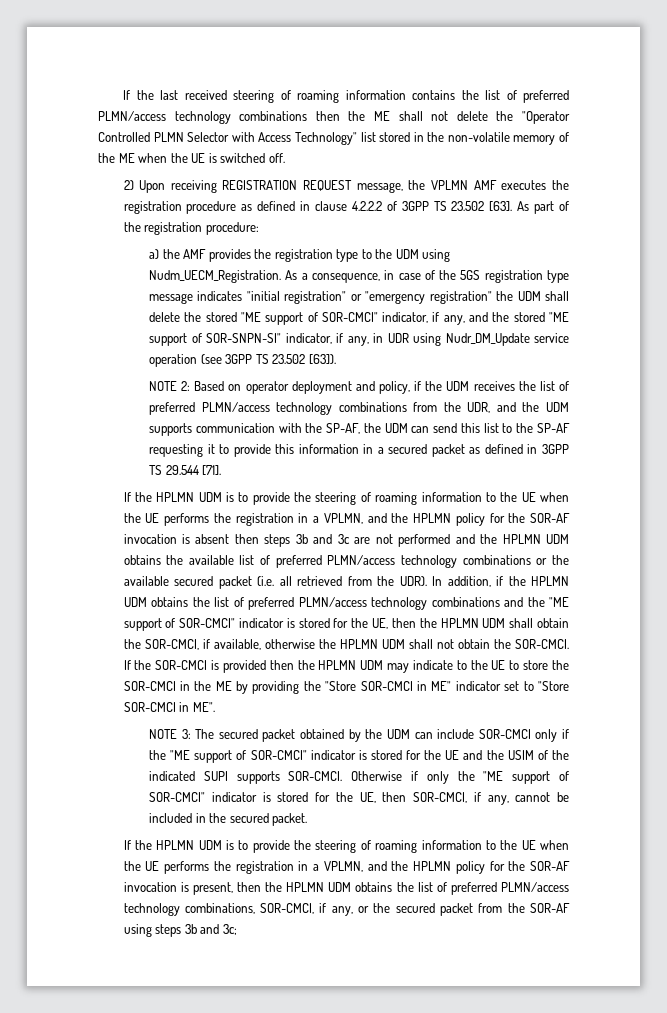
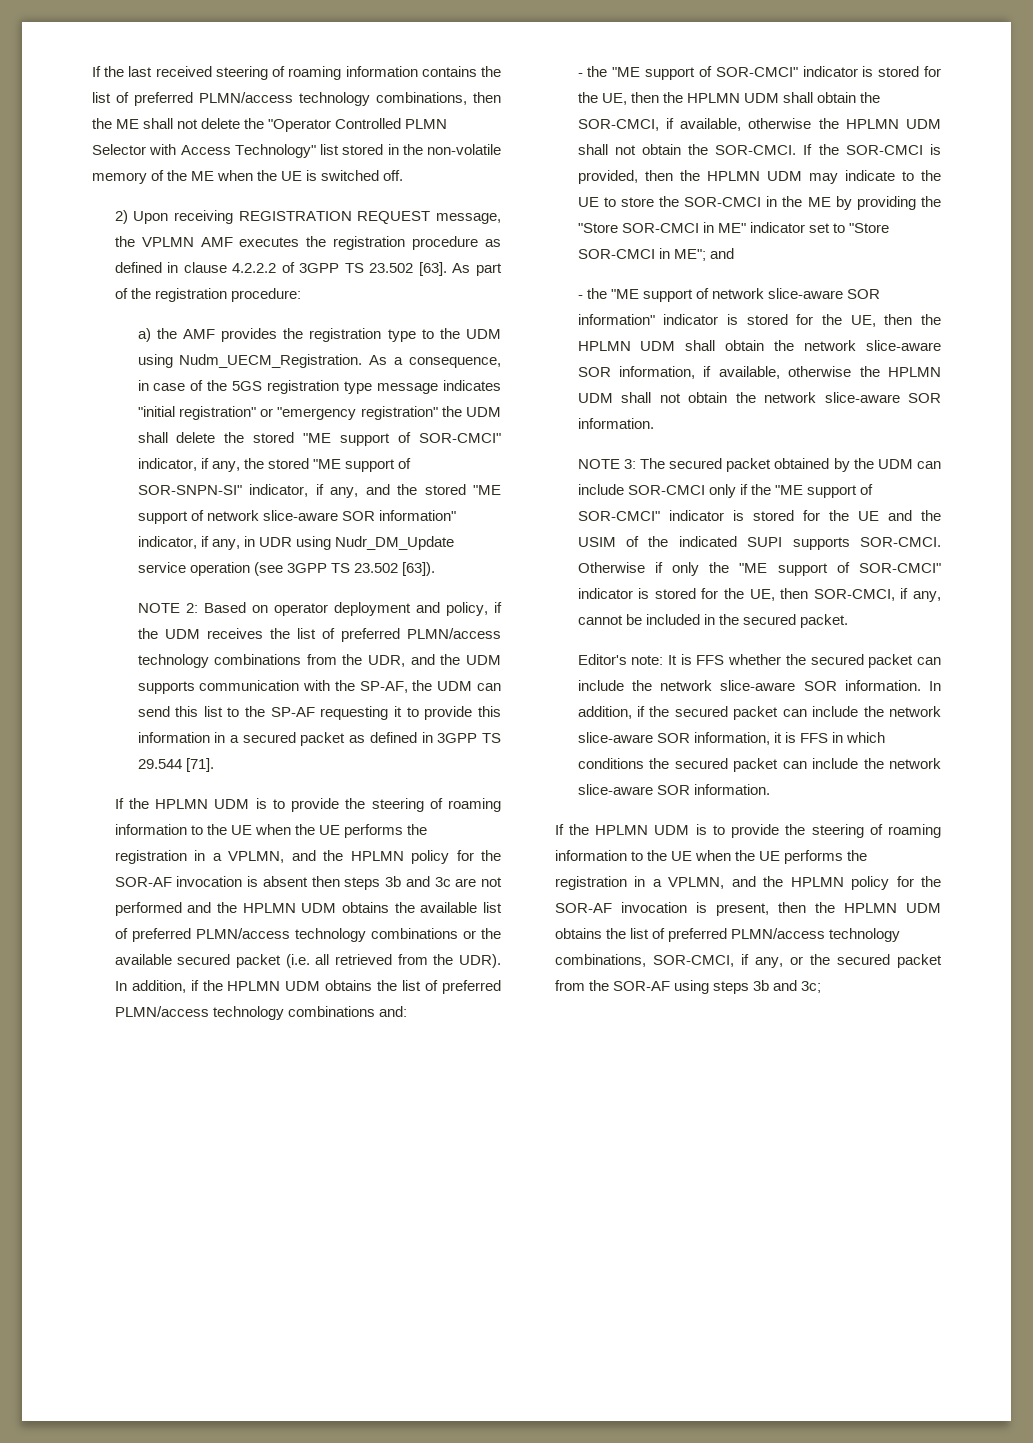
[239,111,308,121] combinations -> [376,92,467,105] combinations,
(465, 320) none -> [243,458,411,472] [137,484,359,498] the stored "ME support of SOR-SNPN-SI" indicator, if any,
[205,333,281,343] SOR-SNPN-SI" -> [206,510,456,521] network slice-aware SOR information"
[503,597,523,607] and -> [378,1006,407,1017] [577,73,583,77] and: // -
[222,660,266,673] provided -> [577,170,638,184] provided,
[192,702,215,712] ME". -> [673,248,734,261] [577,288,880,302] [577,314,941,327] [577,340,941,351] [577,366,941,379] [577,392,942,403] [577,418,654,429] ME"; and // - the "ME support of network slice-aware SOR information" indicator is stored for the UE, then the HPLMN UDM shall obtain the network slice-aware SOR information, if available, otherwise the HPLMN UDM shall not obtain the network slice-aware SOR information.
(308, 819) none -> [577,654,941,668] [577,680,941,691] [577,706,941,720] [577,732,885,745] [577,758,941,772] [577,784,770,795] // Editor's note: It is FFS whether the secured packet can include the network slice-aware SOR information. In addition, if the secured packet can include the network slice-aware SOR information, it is FFS in which conditions the secured packet can include the network slice-aware SOR information.

